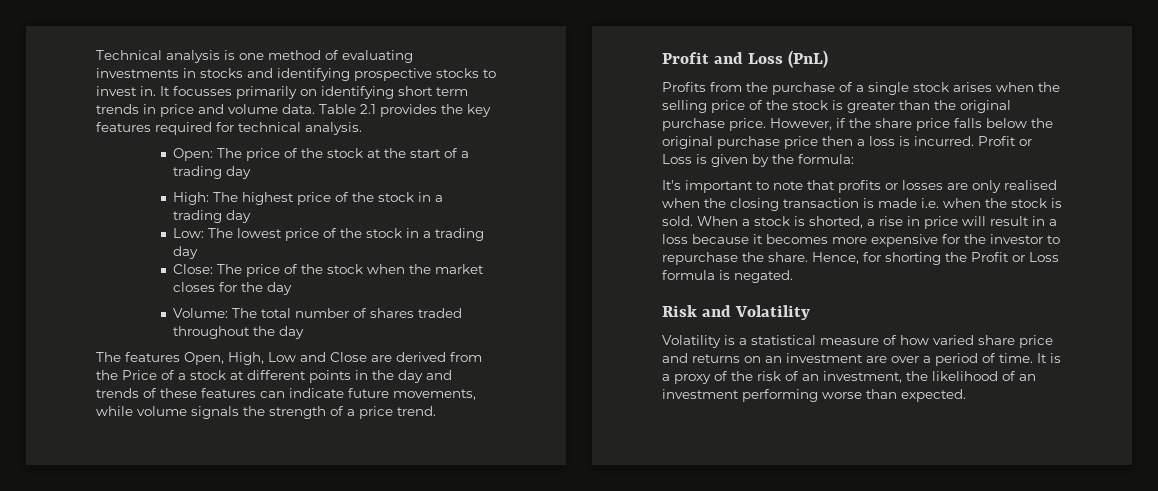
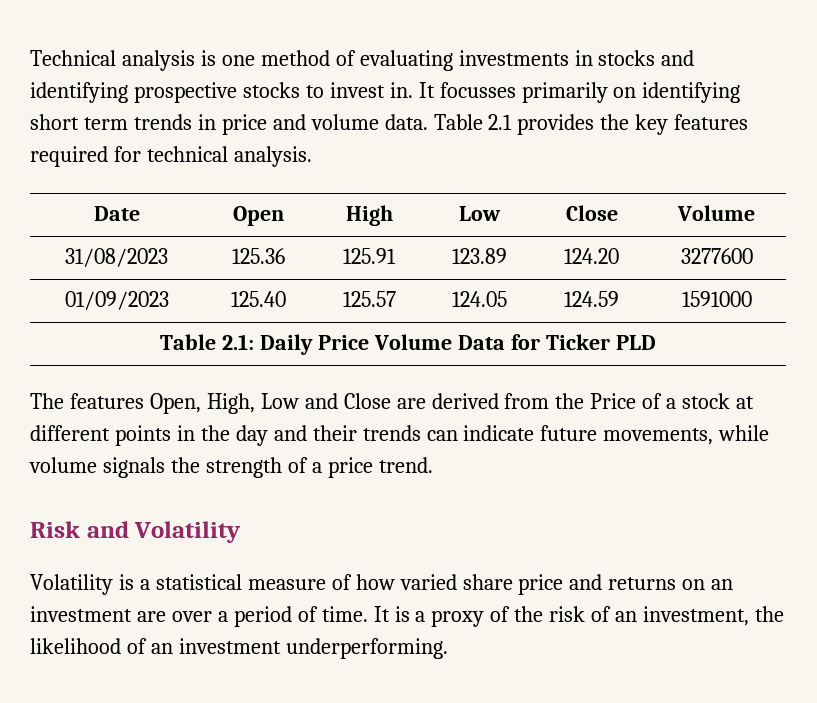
[173,148,470,161] [173,166,252,179] [173,192,444,205] [173,210,252,223] [173,228,485,241] [173,246,199,259] [173,264,485,277] [173,282,293,295] [173,308,463,318] [173,326,305,339] // Open: The price of the stock at the start of a trading day // High: The highest price of the stock in a trading day // Low: The lowest price of the stock in a trading day // Close: The price of the stock when the market closes for the day // Volume: The total number of shares traded throughout the day -> [93,206,140,221] [233,206,284,226] [345,205,393,226] [459,206,501,221] [565,205,618,221] [677,205,755,221] [65,248,168,267] [232,248,285,264] [343,248,396,264] [452,248,507,264] [564,248,619,264] [680,248,753,264] [64,291,169,310] [231,291,286,307] [342,291,396,307] [452,291,507,307] [564,291,619,307] [681,291,752,307] [160,334,656,355] // Date | Open | High | Low | Close | Volume // 31/08/2023 | 125.36 | 125.91 | 123.89 | 124.20 | 3277600 // 01/09/2023 | 125.40 | 125.57 | 124.05 | 124.59 | 1591000 // Table 2.1: Daily Price Volume Data for Ticker PLD
[96,388,256,398] trends of these features -> [312,425,421,441] their trends
[662,50,828,68] [662,82,1060,95] [662,100,1011,113] [662,118,1053,131] [662,136,1032,149] [662,154,854,167] [662,180,1057,193] [662,198,1062,211] [662,216,1057,229] [662,234,1060,247] [662,252,1059,265] [662,270,793,283] // Profit and Loss (PnL) // Profits from the purchase of a single stock arises when the selling price of the stock is greater than the original purchase price. However, if the share price falls below the original purchase price then a loss is incurred. Profit or Loss is given by the formula: // It's important to note that profits or losses are only realised when the closing transaction is made i.e. when the stock is sold. When a stock is shorted, a rise in price will result in a loss because it becomes more expensive for the investor to repurchase the share. Hence, for shorting the Profit or Loss formula is negated. -> (433, 465) none
[742,389,966,402] performing worse than expected. -> [285,638,448,659] underperforming.

